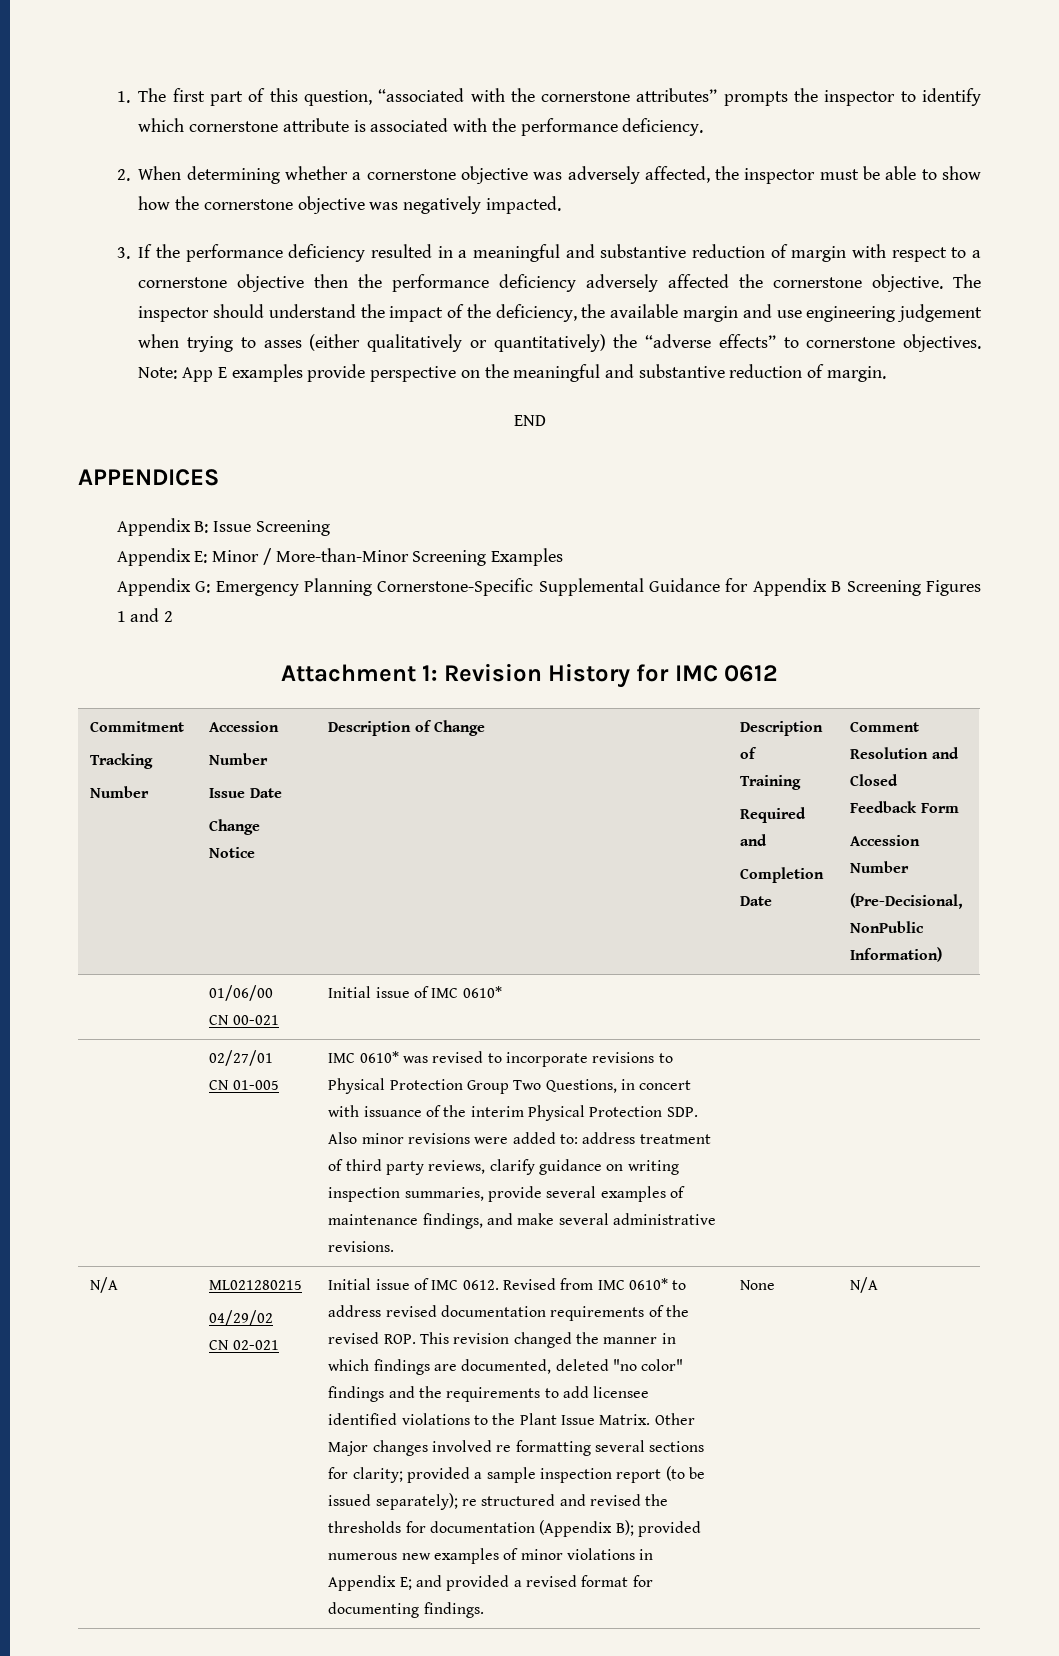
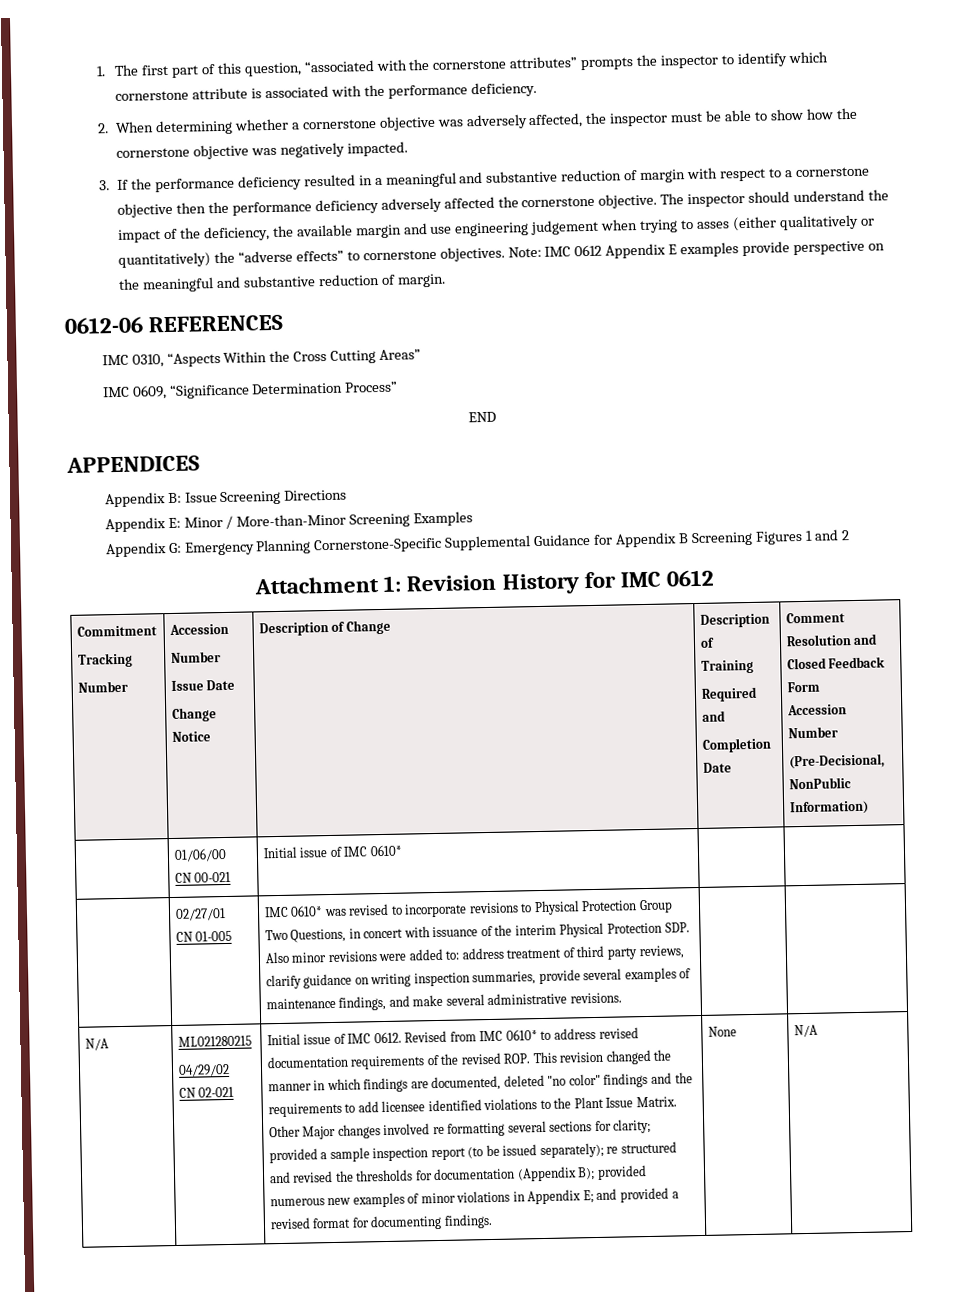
[182,367,214,382] App -> [544,243,667,259] IMC 0612 Appendix
(886, 374) none -> [64,314,284,334] [101,349,422,368] [102,381,399,400] // 0612-06 REFERENCES // IMC 0310, “Aspects Within the Cross Cutting Areas” // IMC 0609, “Significance Determination Process”
(330, 528) none -> [284,489,348,501] Directions

